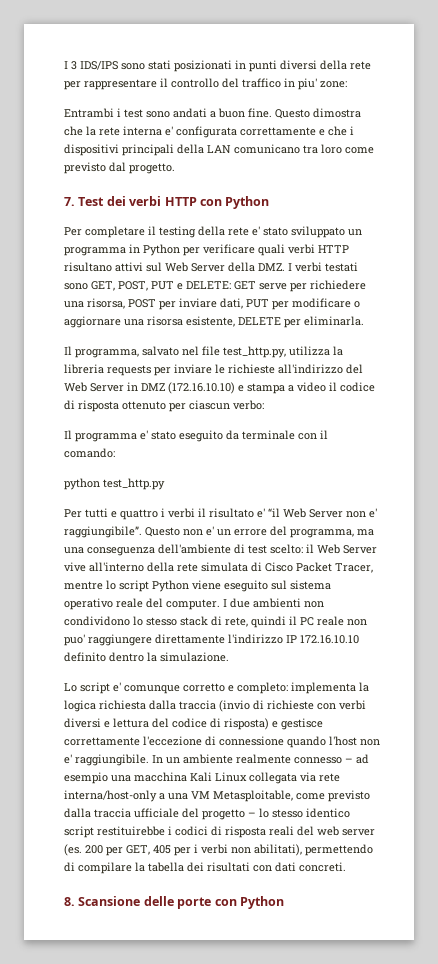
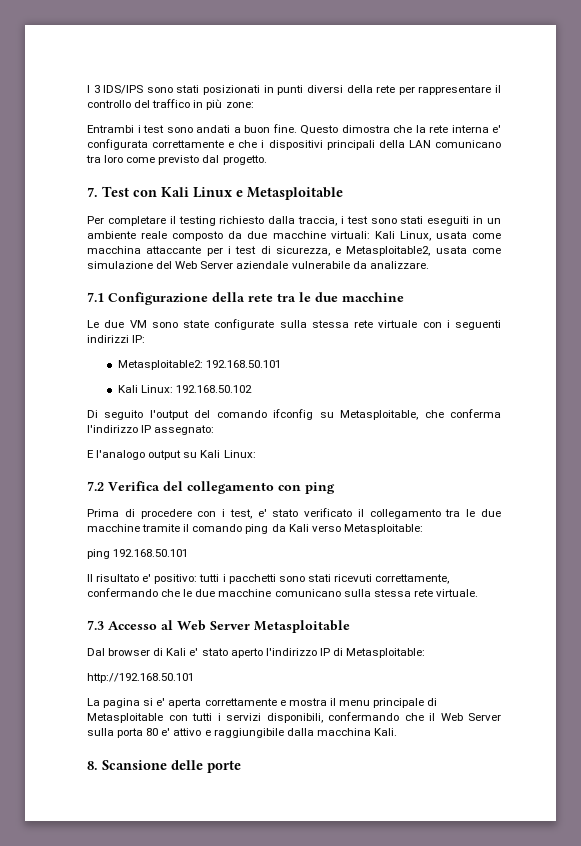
[298,78,317,90] piu' -> [206,99,223,110] più
[106,196,270,209] dei verbi HTTP con Python -> [133,187,343,200] con Kali Linux e Metasploitable
[198,226,362,238] [64,244,349,256] [64,262,358,272] [64,280,366,292] [64,298,360,310] [64,316,364,328] [64,346,343,358] [64,364,363,376] [64,382,375,394] [64,400,264,412] [64,430,328,442] [64,448,115,458] [64,478,165,490] [64,508,377,520] [64,526,374,538] [64,544,377,556] [64,562,373,573] [64,580,331,592] [64,598,324,610] [64,616,367,628] [64,634,359,646] [64,652,229,662] [64,682,369,694] [64,700,366,712] [64,718,323,730] [64,736,380,748] [64,754,369,766] [64,772,340,784] [64,790,370,802] [64,808,350,820] [64,826,375,838] [64,844,373,856] [64,862,346,874] della rete e' stato sviluppato un programma in Python per verificare quali verbi HTTP risultano attivi sul Web Server della DMZ. I verbi testati sono GET, POST, PUT e DELETE: GET serve per richiedere una risorsa, POST per inviare dati, PUT per modificare o aggiornare una risorsa esistente, DELETE per eliminarla. // Il programma, salvato nel file test_http.py, utilizza la libreria requests per inviare le richieste all'indirizzo del Web Server in DMZ (172.16.10.10) e stampa a video il codice di risposta ottenuto per ciascun verbo: // Il programma e' stato eseguito da terminale con il comando: // python test_http.py // Per tutti e quattro i verbi il risultato e' “il Web Server non e' raggiungibile”. Questo non e' un errore del programma, ma una conseguenza dell'ambiente di test scelto: il Web Server vive all'interno della rete simulata di Cisco Packet Tracer, mentre lo script Python viene eseguito sul sistema operativo reale del computer. I due ambienti non condividono lo stesso stack di rete, quindi il PC reale non puo' raggiungere direttamente l'indirizzo IP 172.16.10.10 definito dentro la simulazione. // Lo script e' comunque corretto e completo: implementa la logica richiesta dalla traccia (invio di richieste con verbi diversi e lettura del codice di risposta) e gestisce correttamente l'eccezione di connessione quando l'host non e' raggiungibile. In un ambiente realmente connesso – ad esempio una macchina Kali Linux collegata via rete interna/host-only a una VM Metasploitable, come previsto dalla traccia ufficiale del progetto – lo stesso identico script restituirebbe i codici di risposta reali del web server (es. 200 per GET, 405 per i verbi non abilitati), permettendo di compilare la tabella dei risultati con dati concreti. -> [219,216,502,226] [87,231,502,241] [87,246,502,256] [87,261,429,269] [87,292,404,305] [87,319,501,330] [87,335,146,343] [117,360,281,370] [117,385,252,393] [87,409,501,420] [87,425,215,435] [87,450,256,460] [87,481,335,494] [87,508,502,519] [87,524,423,534] [87,549,189,559] [87,574,450,584] [87,588,478,597] [87,620,350,633] [87,648,426,658] [87,673,194,683] [87,698,438,708] [87,712,501,723] [87,728,397,738] richiesto dalla traccia, i test sono stati eseguiti in un ambiente reale composto da due macchine virtuali: Kali Linux, usata come macchina attaccante per i test di sicurezza, e Metasploitable2, usata come simulazione del Web Server aziendale vulnerabile da analizzare. // 7.1 Configurazione della rete tra le due macchine // Le due VM sono state configurate sulla stessa rete virtuale con i seguenti indirizzi IP: // Metasploitable2: 192.168.50.101 // Kali Linux: 192.168.50.102 // Di seguito l'output del comando ifconfig su Metasploitable, che conferma l'indirizzo IP assegnato: // E l'analogo output su Kali Linux: // 7.2 Verifica del collegamento con ping // Prima di procedere con i test, e' stato verificato il collegamento tra le due macchine tramite il comando ping da Kali verso Metasploitable: // ping 192.168.50.101 // Il risultato e' positivo: tutti i pacchetti sono stati ricevuti correttamente, confermando che le due macchine comunicano sulla stessa rete virtuale. // 7.3 Accesso al Web Server Metasploitable // Dal browser di Kali e' stato aperto l'indirizzo IP di Metasploitable: // http://192.168.50.101 // La pagina si e' aperta correttamente e mostra il menu principale di Metasploitable con tutti i servizi disponibili, confermando che il Web Server sulla porta 80 e' attivo e raggiungibile dalla macchina Kali.
[214,896,284,909] con Python -> (241, 766) none

